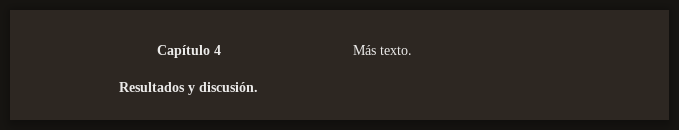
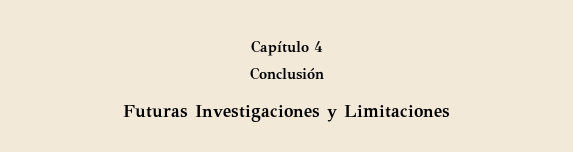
[119,82,258,95] [353,45,412,55] Resultados y discusión. // Más texto. -> [249,67,324,80] [123,105,450,122] Conclusión // Futuras Investigaciones y Limitaciones

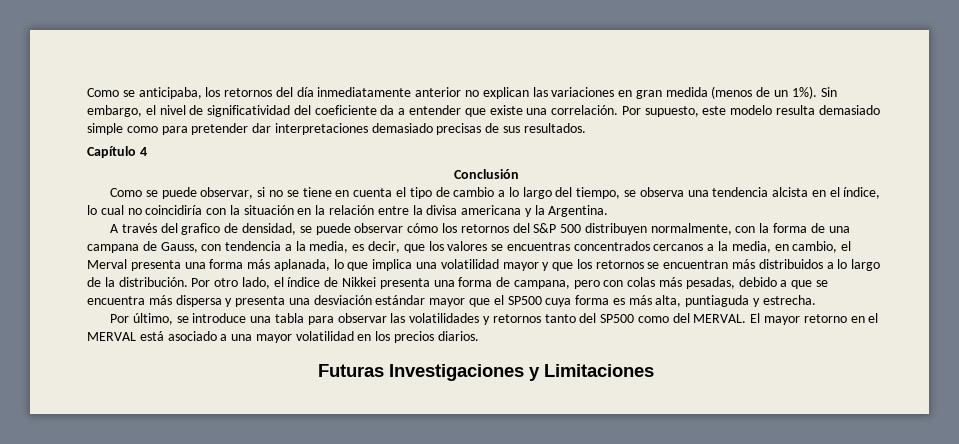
[250,40,323,56] [249,67,324,80] Capítulo 4 // Conclusión -> [87,86,837,99] [87,105,880,117] [87,123,586,135] [87,146,147,158] [453,169,519,179] [110,187,881,199] [87,205,609,217] [110,223,850,235] [87,241,852,253] [87,259,881,271] [87,277,828,289] [87,295,816,307] [110,313,879,325] [87,331,479,343] Como se anticipaba, los retornos del día inmediatamente anterior no explican las variaciones en gran medida (menos de un 1%). Sin embargo, el nivel de significatividad del coeficiente da a entender que existe una correlación. Por supuesto, este modelo resulta demasiado simple como para pretender dar interpretaciones demasiado precisas de sus resultados. // Capítulo 4 // Conclusión // Como se puede observar, si no se tiene en cuenta el tipo de cambio a lo largo del tiempo, se observa una tendencia alcista en el índice, lo cual no coincidiría con la situación en la relación entre la divisa americana y la Argentina. // A través del grafico de densidad, se puede observar cómo los retornos del S&P 500 distribuyen normalmente, con la forma de una campana de Gauss, con tendencia a la media, es decir, que los valores se encuentras concentrados cercanos a la media, en cambio, el Merval presenta una forma más aplanada, lo que implica una volatilidad mayor y que los retornos se encuentran más distribuidos a lo largo de la distribución. Por otro lado, el índice de Nikkei presenta una forma de campana, pero con colas más pesadas, debido a que se encuentra más dispersa y presenta una desviación estándar mayor que el SP500 cuya forma es más alta, puntiaguda y estrecha. // Por último, se introduce una tabla para observar las volatilidades y retornos tanto del SP500 como del MERVAL. El mayor retorno en el MERVAL está asociado a una mayor volatilidad en los precios diarios.

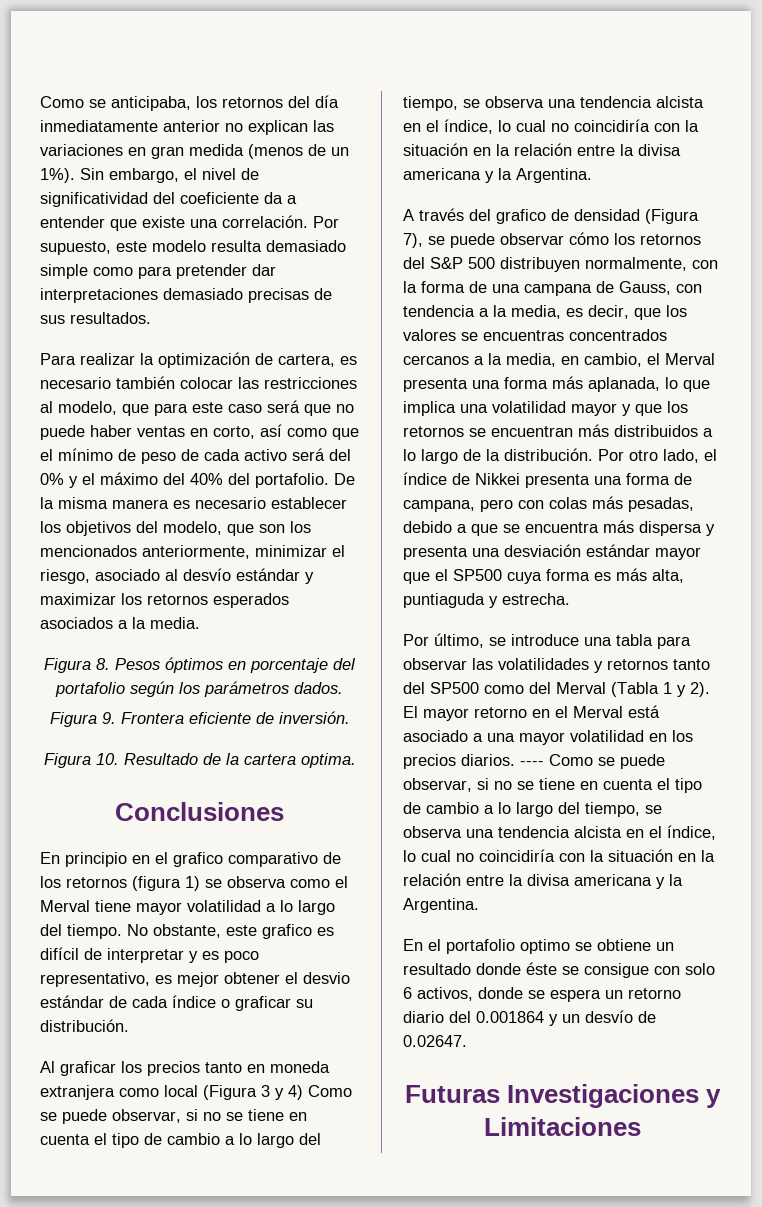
[87,146,147,158] [453,169,519,179] Capítulo 4 // Conclusión // -> [40,352,357,368] [40,376,357,389] [40,400,354,416] [40,424,359,440] [40,448,351,464] [40,472,355,488] [40,497,347,509] [40,521,311,536] [40,545,345,559] [40,568,314,584] [40,593,289,608] [40,617,200,629] [44,657,356,673] [55,681,343,697] [49,711,350,727] [43,753,356,768] [115,802,284,821] [40,852,341,867] [40,876,348,891] [40,900,335,915] [40,924,334,939] [40,947,259,963] [40,972,350,987] [40,995,313,1011] [40,1019,129,1032] [40,1061,330,1076] [40,1085,303,1100] Para realizar la optimización de cartera, es necesario también colocar las restricciones al modelo, que para este caso será que no puede haber ventas en corto, así como que el mínimo de peso de cada activo será del 0% y el máximo del 40% del portafolio. De la misma manera es necesario establecer los objetivos del modelo, que son los mencionados anteriormente, minimizar el riesgo, asociado al desvío estándar y maximizar los retornos esperados asociados a la media. // Figura 8. Pesos óptimos en porcentaje del portafolio según los parámetros dados. // Figura 9. Frontera eficiente de inversión. // Figura 10. Resultado de la cartera optima. // Conclusiones // En principio en el grafico comparativo de los retornos (figura 1) se observa como el Merval tiene mayor volatilidad a lo largo del tiempo. No obstante, este grafico es difícil de interpretar y es poco representativo, es mejor obtener el desvio estándar de cada índice o graficar su distribución. // Al graficar los precios tanto en moneda extranjera como local (Figura 3 y 4)
[242,223,297,235] densidad, -> [574,209,699,224] [403,233,423,248] densidad (Figura 7),
[693,314,747,323] MERVAL. -> [556,682,710,697] Merval (Tabla 1 y 2).
[87,332,136,341] MERVAL -> [573,706,623,718] Merval
(479, 336) none -> [520,754,665,769] [403,778,702,793] [403,802,662,817] [403,825,716,840] [403,849,715,862] [403,873,683,889] [403,898,479,913] [403,939,674,954] [403,962,715,978] [403,987,681,1002] [403,1010,656,1026] [403,1035,467,1047] ---- Como se puede observar, si no se tiene en cuenta el tipo de cambio a lo largo del tiempo, se observa una tendencia alcista en el índice, lo cual no coincidiría con la situación en la relación entre la divisa americana y la Argentina. // En el portafolio optimo se obtiene un resultado donde éste se consigue con solo 6 activos, donde se espera un retorno diario del 0.001864 y un desvío de 0.02647.

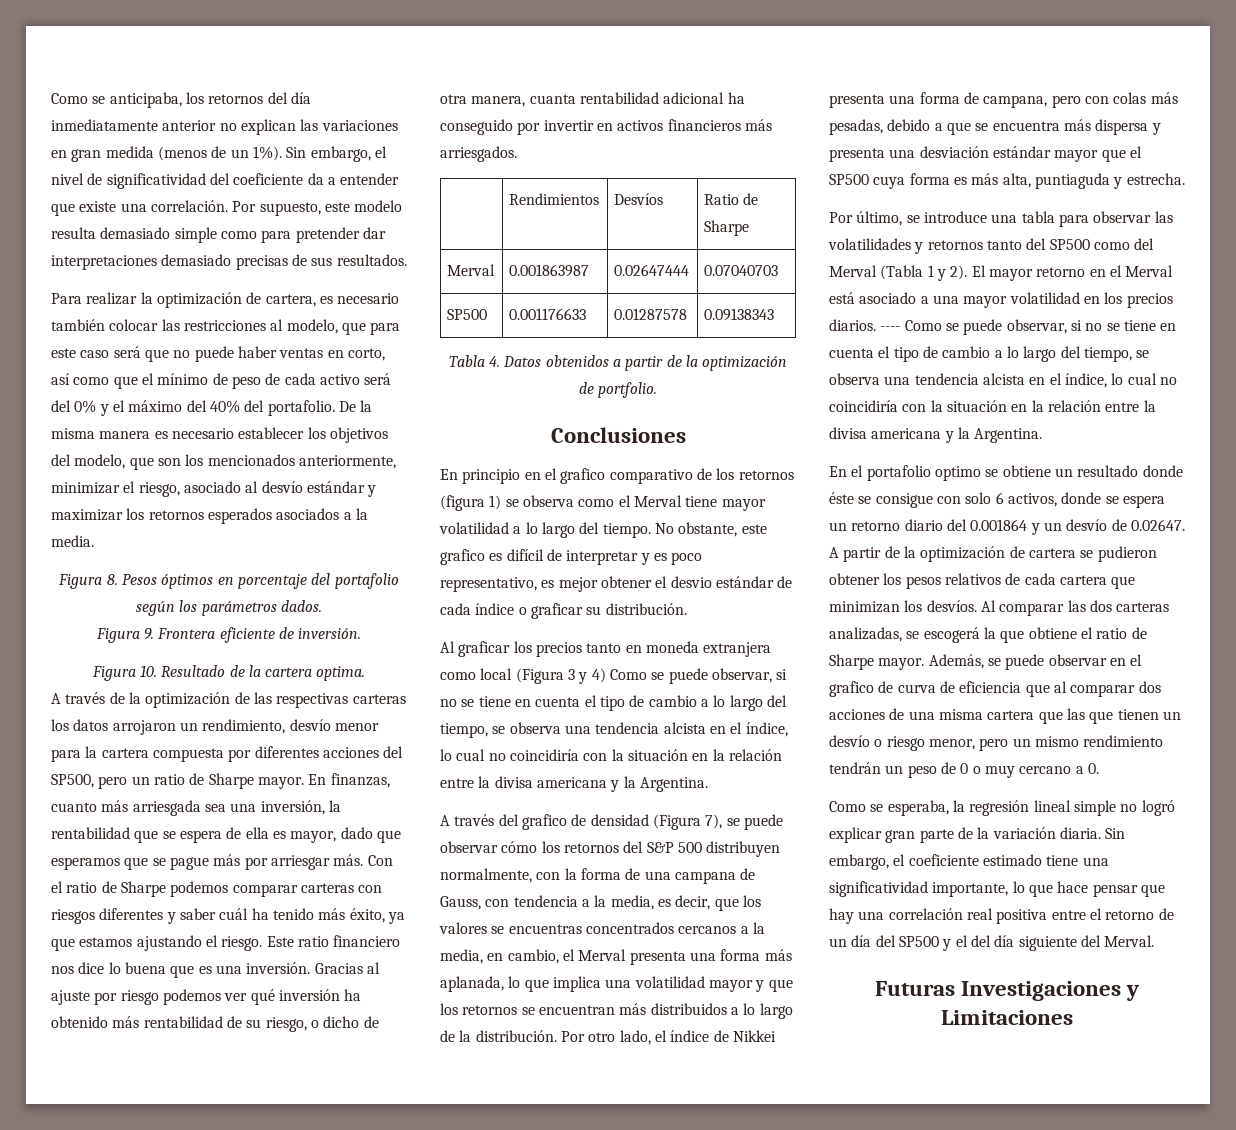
(356, 760) none -> [51,692,406,708] [51,719,379,735] [51,746,404,762] [51,773,390,789] [51,800,341,816] [51,827,401,843] [51,854,393,870] [51,881,383,897] [51,908,405,924] [51,935,401,951] [51,962,380,978] [51,989,362,1005] [51,1016,379,1032] [440,92,745,107] [440,119,772,135] [440,146,517,162] [509,193,600,205] [614,193,664,205] [704,193,759,205] [704,220,750,236] [447,264,496,276] [509,264,590,277] [614,264,690,276] [704,265,779,276] [447,309,488,320] [509,308,587,320] [614,308,688,320] [704,308,775,321] [448,355,788,371] [578,382,658,398] // A través de la optimización de las respectivas carteras los datos arrojaron un rendimiento, desvío menor para la cartera compuesta por diferentes acciones del SP500, pero un ratio de Sharpe mayor. En finanzas, cuanto más arriesgada sea una inversión, la rentabilidad que se espera de ella es mayor, dado que esperamos que se pague más por arriesgar más. Con el ratio de Sharpe podemos comparar carteras con riesgos diferentes y saber cuál ha tenido más éxito, ya que estamos ajustando el riesgo. Este ratio financiero nos dice lo buena que es una inversión. Gracias al ajuste por riesgo podemos ver qué inversión ha obtenido más rentabilidad de su riesgo, o dicho de otra manera, cuanta rentabilidad adicional ha conseguido por invertir en activos financieros más arriesgados. // | Rendimientos | Desvíos | Ratio de Sharpe // Merval | 0.001863987 | 0.02647444 | 0.07040703 // SP500 | 0.001176633 | 0.01287578 | 0.09138343 // Tabla 4. Datos obtenidos a partir de la optimización de portfolio.
(467, 1041) none -> [829,546,1157,562] [829,573,1136,589] [829,600,1170,616] [829,627,1147,643] [829,654,1143,670] [829,681,1161,697] [829,708,1181,724] [829,735,1164,751] [829,762,1099,778] [829,800,1175,816] [829,827,1126,843] [829,854,1109,870] [829,881,1165,897] [829,908,1174,924] [829,935,1155,951] A partir de la optimización de cartera se pudieron obtener los pesos relativos de cada cartera que minimizan los desvíos. Al comparar las dos carteras analizadas, se escogerá la que obtiene el ratio de Sharpe mayor. Además, se puede observar en el grafico de curva de eficiencia que al comparar dos acciones de una misma cartera que las que tienen un desvío o riesgo menor, pero un mismo rendimiento tendrán un peso de 0 o muy cercano a 0. // Como se esperaba, la regresión lineal simple no logró explicar gran parte de la variación diaria. Sin embargo, el coeficiente estimado tiene una significatividad importante, lo que hace pensar que hay una correlación real positiva entre el retorno de un día del SP500 y el del día siguiente del Merval.

